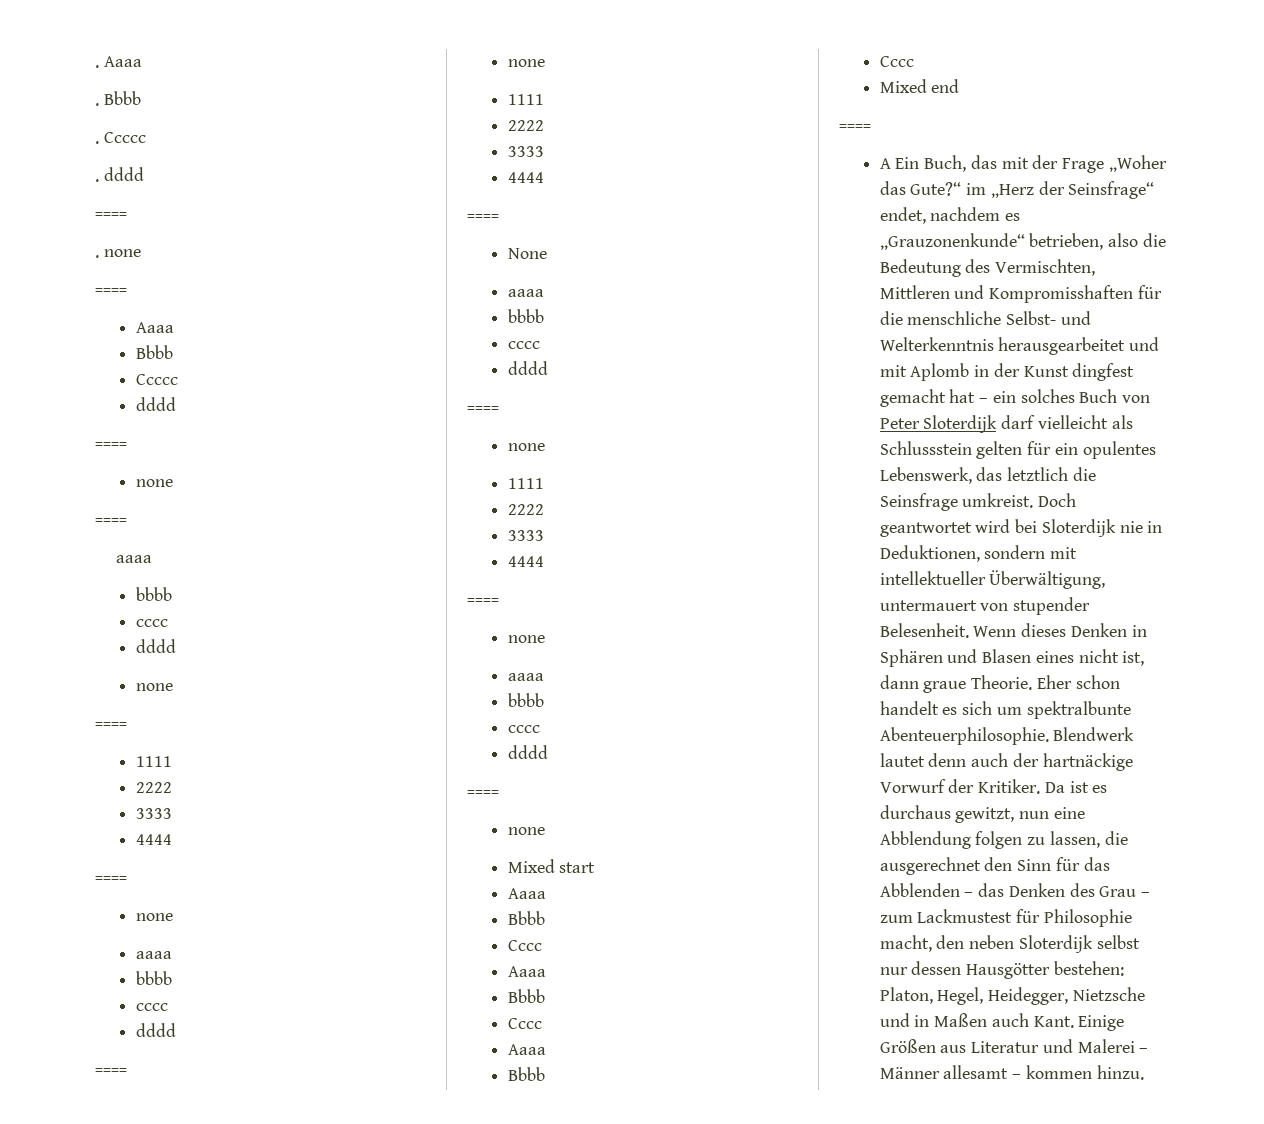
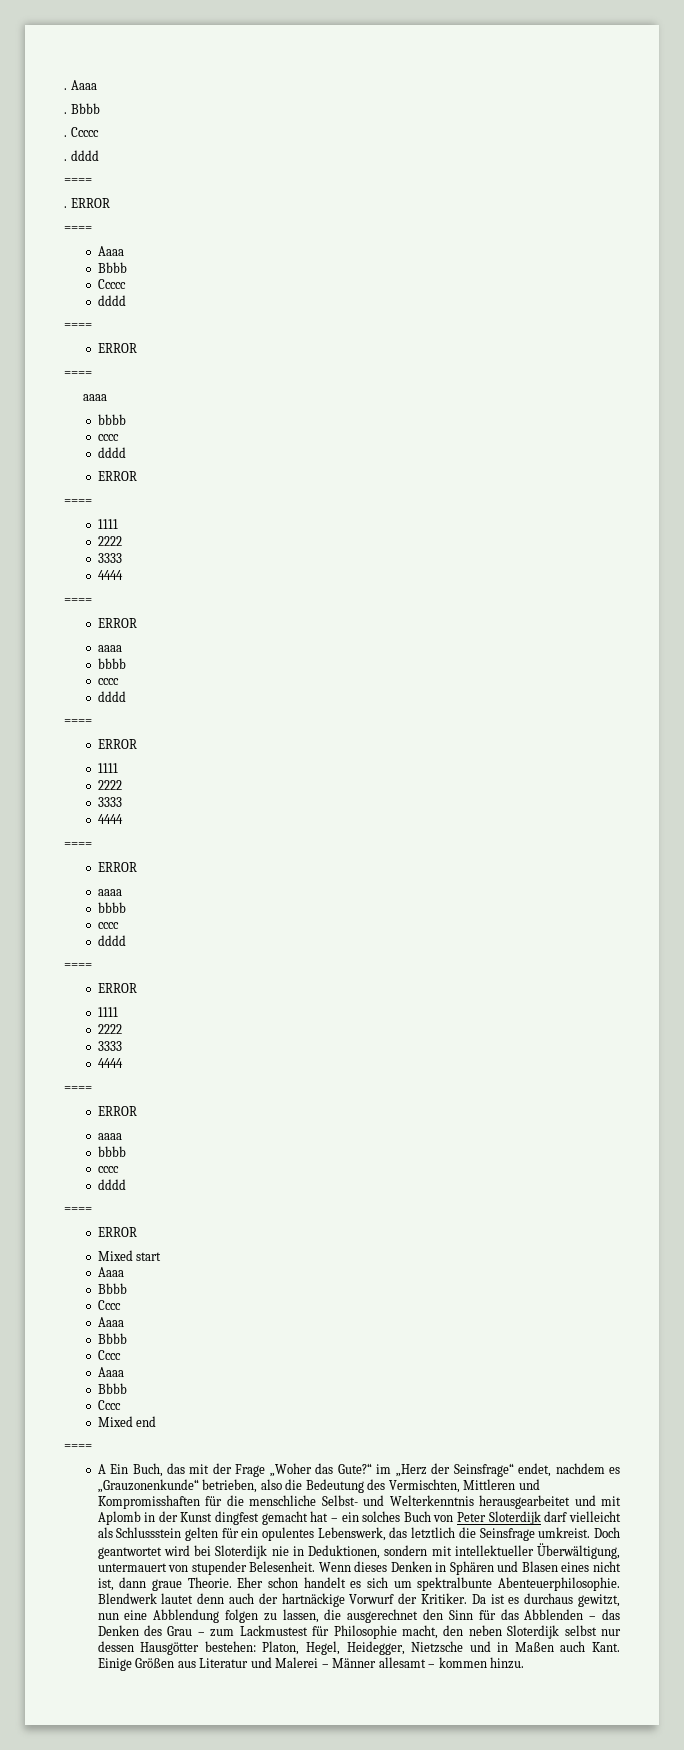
[95,249,141,258] . none -> [64,198,110,208] . ERROR
[135,479,173,487] // none -> [97,343,137,353] // ERROR
[135,683,173,691] // none -> [97,471,137,481] // ERROR
[135,913,173,921] [135,951,172,959] [135,971,172,985] [135,1003,168,1011] [135,1023,176,1037] [95,1068,127,1075] [507,59,545,67] [507,94,544,105] [507,120,544,131] [507,146,544,157] [507,172,544,183] [467,214,499,221] [507,248,547,259] [507,289,544,297] [507,309,544,323] [507,341,540,349] [507,361,548,375] [467,406,499,413] [507,443,545,451] [507,478,544,489] [507,504,544,515] [507,530,544,541] [507,556,544,567] [467,598,499,605] [507,635,545,643] [507,673,544,681] [507,693,544,707] [507,725,540,733] [507,745,548,759] [467,790,499,797] [507,827,545,835] // none // aaaa // bbbb // cccc // dddd // ==== // none // 1111 // 2222 // 3333 // 4444 // ==== // None // aaaa // bbbb // cccc // dddd // ==== // none // 1111 // 2222 // 3333 // 4444 // ==== // none // aaaa // bbbb // cccc // dddd // ==== // none -> [97,618,137,628] [97,645,122,652] [97,658,126,669] [97,678,119,685] [97,691,126,702] [64,719,92,725] [97,739,137,749] [97,763,118,773] [97,780,122,790] [97,797,122,807] [97,814,123,824] [64,842,92,848] [97,862,137,872] [97,889,122,896] [97,902,126,913] [97,922,119,929] [97,935,126,946] [64,963,92,969] [97,983,137,993] [97,1007,118,1017] [97,1024,122,1034] [97,1041,122,1051] [97,1058,123,1068] [64,1086,92,1092] [97,1106,137,1116] [97,1133,122,1140] [97,1146,126,1157] [97,1166,119,1173] [97,1179,126,1190] [64,1207,92,1213] [97,1227,137,1237] // ERROR // aaaa // bbbb // cccc // dddd // ==== // ERROR // 1111 // 2222 // 3333 // 4444 // ==== // ERROR // aaaa // bbbb // cccc // dddd // ==== // ERROR // 1111 // 2222 // 3333 // 4444 // ==== // ERROR // aaaa // bbbb // cccc // dddd // ==== // ERROR

